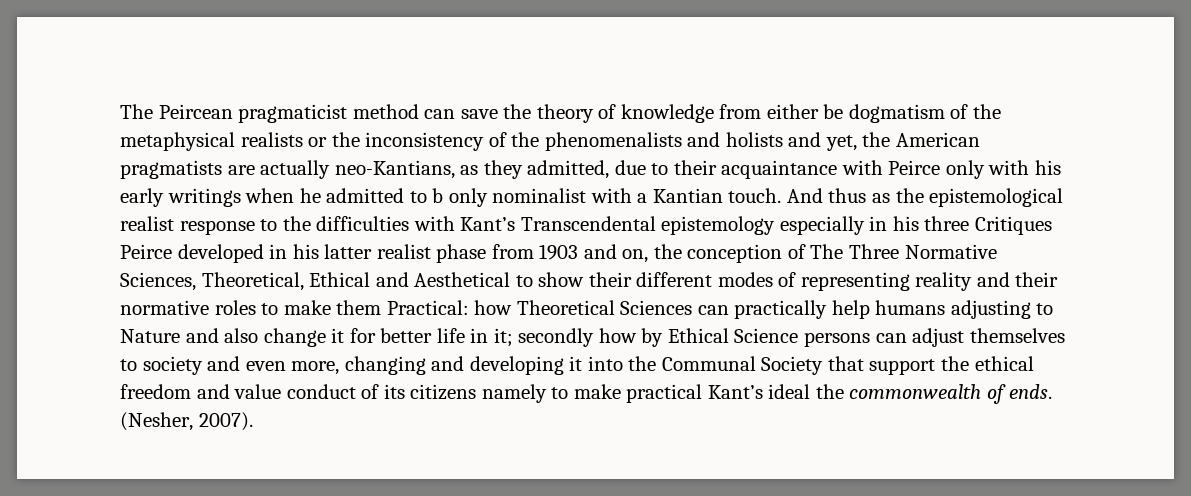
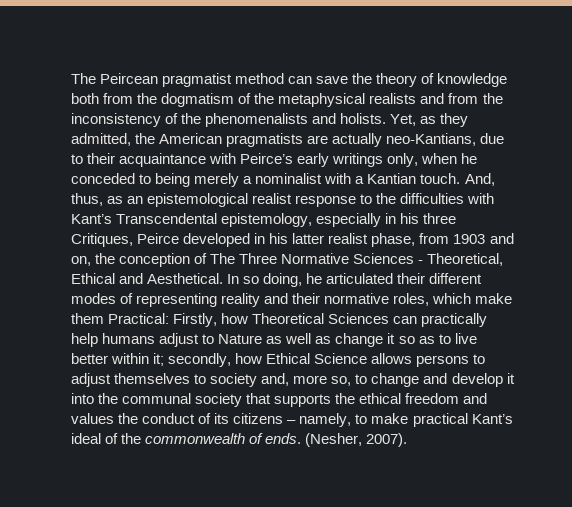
[238,104,348,123] pragmaticist -> [162,73,233,87] pragmatist
[719,104,844,119] from either be -> [71,93,158,104] both from the
[308,137,328,147] or -> [420,93,479,104] and from
[725,132,857,151] holists and yet, -> [340,113,469,127] [71,133,131,146] holists. Yet, as they admitted,
[460,160,610,179] as they admitted, -> (477, 139) none
[888,160,1062,179] Peirce only with his -> [240,153,294,164] Peirce’s
(241, 197) none -> [387,153,419,167] only,
[326,188,488,207] admitted to b only -> [71,173,253,187] conceded to being merely a
[786,188,924,203] And thus as the -> [464,173,495,186] [71,193,144,206] And, thus, as an
[661,216,776,235] epistemology -> [221,213,313,227] epistemology,
[974,216,1052,235] Critiques -> [71,233,133,247] Critiques,
[436,244,487,263] phase -> [371,233,416,247] phase,
[120,272,196,291] Sciences, -> [353,253,424,264] Sciences -
[414,272,585,287] Aesthetical to show -> [147,273,394,287] Aesthetical. In so doing, he articulated
[214,300,279,315] roles to -> [393,293,472,306] roles, which
(469, 307) none -> [173,313,218,327] Firstly,
[950,300,1031,319] adjusting -> [159,333,200,347] adjust
[185,328,1065,347] [120,356,936,375] and also change it for better life in it; secondly how by Ethical Science persons can adjust themselves to society and even more, changing and developing it into the Communal Society that support -> [266,333,477,347] [71,353,486,367] [71,373,515,387] [71,393,332,407] as well as change it so as to live better within it; secondly, how Ethical Science allows persons to adjust themselves to society and, more so, to change and develop it into the communal society that supports
[234,384,282,399] value -> [71,413,139,424] values the
[481,384,547,403] namely -> [287,413,352,427] – namely,
(811, 391) none -> [105,433,119,444] of

